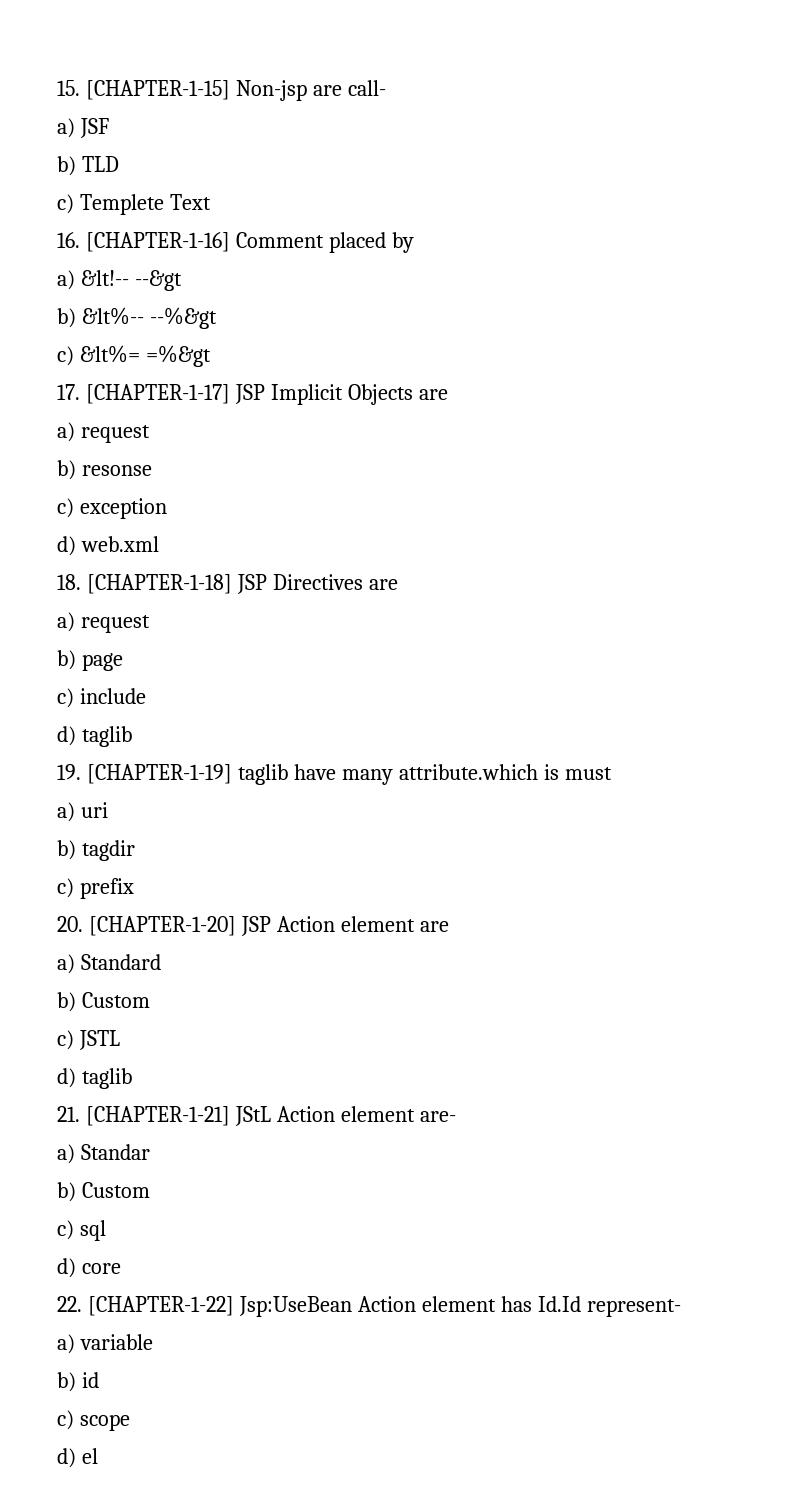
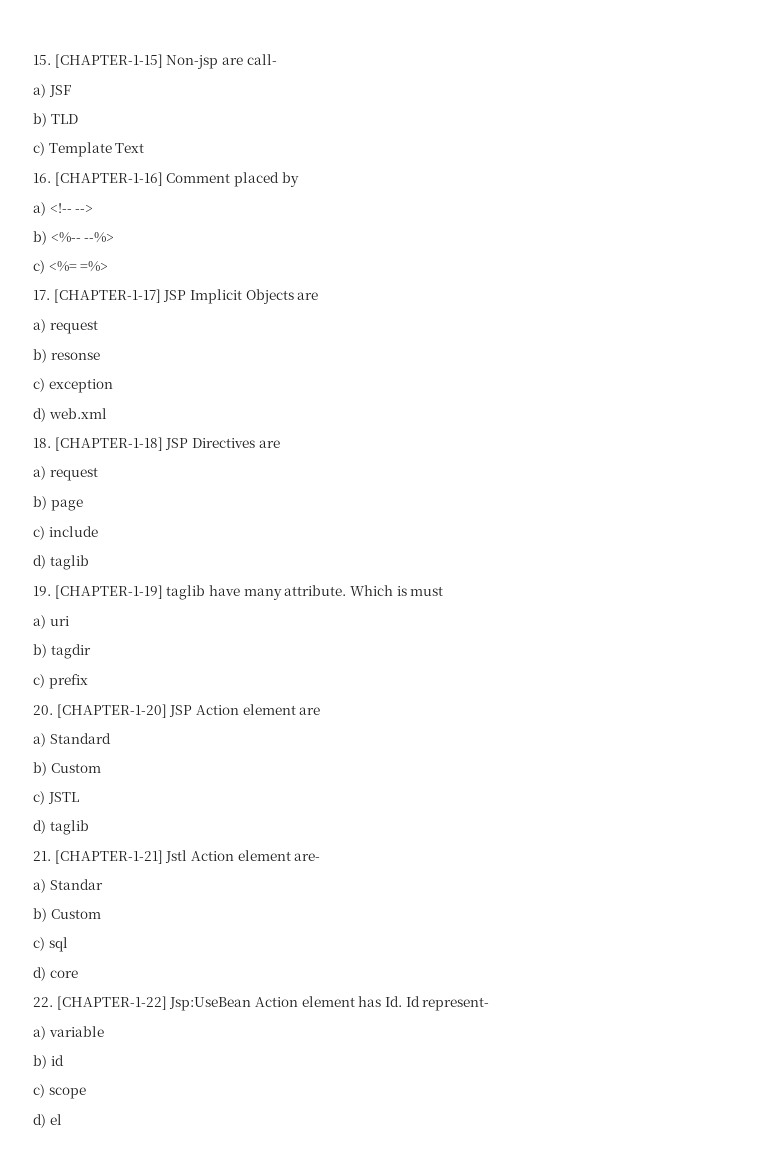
[79,194,164,215] Templete -> [48,142,112,157] Template
[80,270,182,291] [57,307,217,329] [57,345,211,367] &lt!-- --&gt // b) &lt%-- --%&gt // c) &lt%= =%&gt -> [49,203,94,213] [33,231,115,245] [33,260,109,274] <!-- --> // b) <%-- --%> // c) <%= =%>
[398,764,538,780] attribute.which -> [284,585,393,596] attribute. Which
[234,1106,271,1126] JStL -> [165,850,188,863] Jstl
[537,1296,581,1312] Id.Id -> [384,996,420,1007] Id. Id

